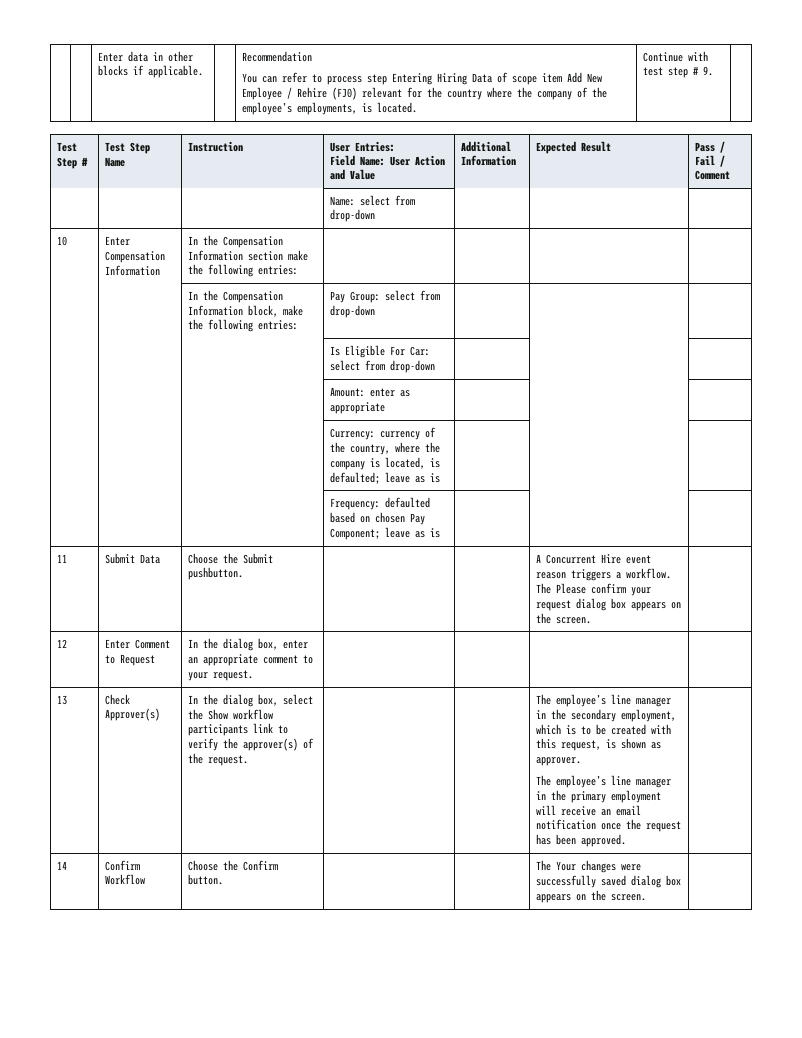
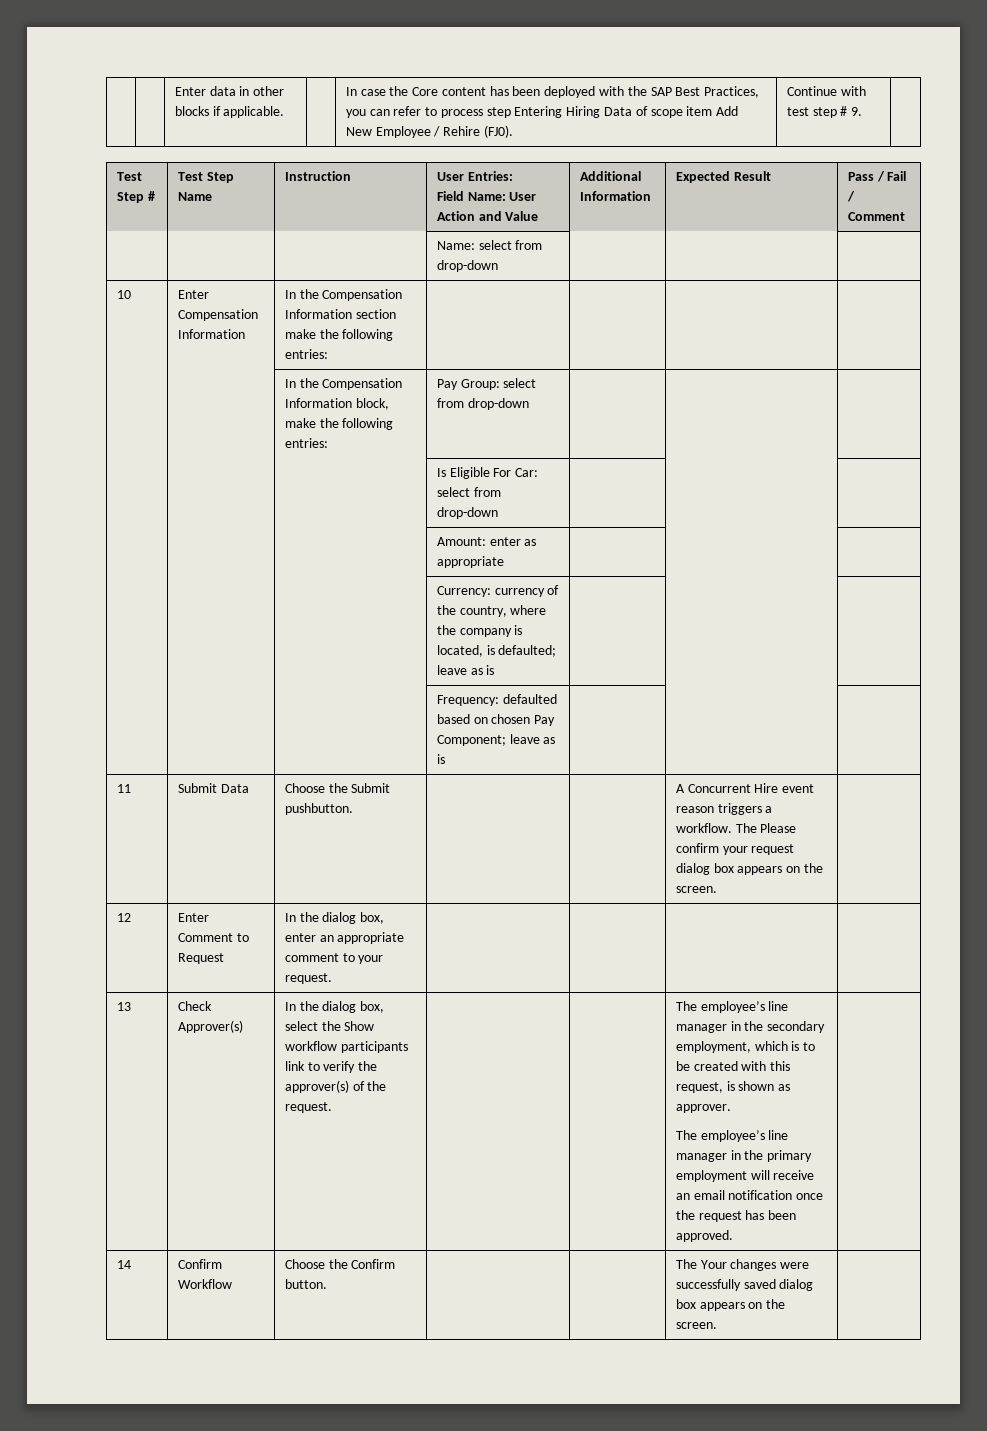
[242,51,313,62] [242,73,258,83] Recommendation // You -> [345,86,760,98] [345,109,366,118] In case the Core content has been deployed with the SAP Best Practices, you
[332,87,608,100] [242,102,418,115] (FJ0) relevant for the country where the company of the employee’s employments, is located. -> [483,125,513,138] (FJ0).

